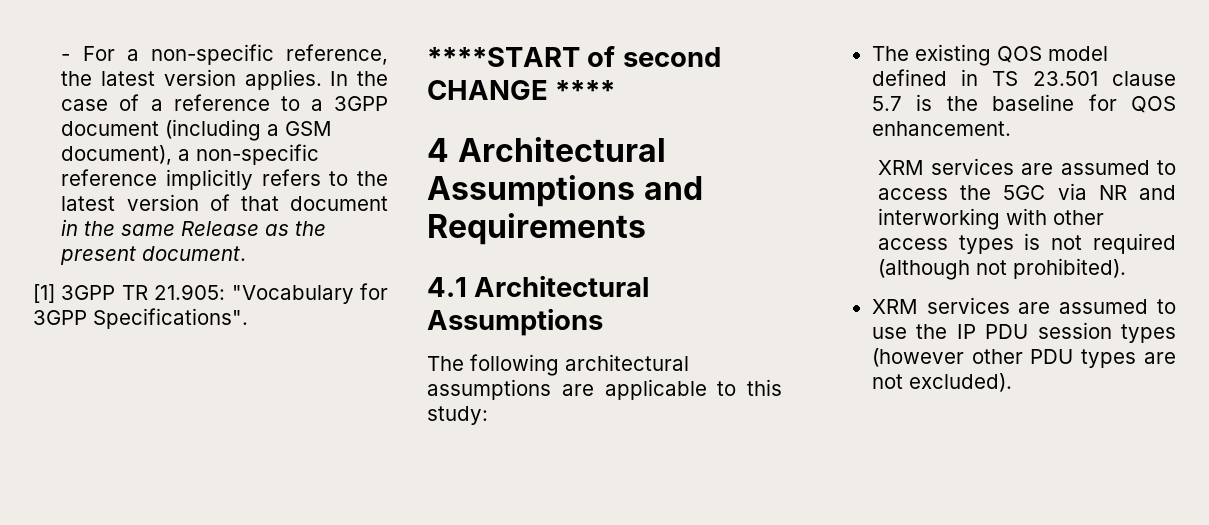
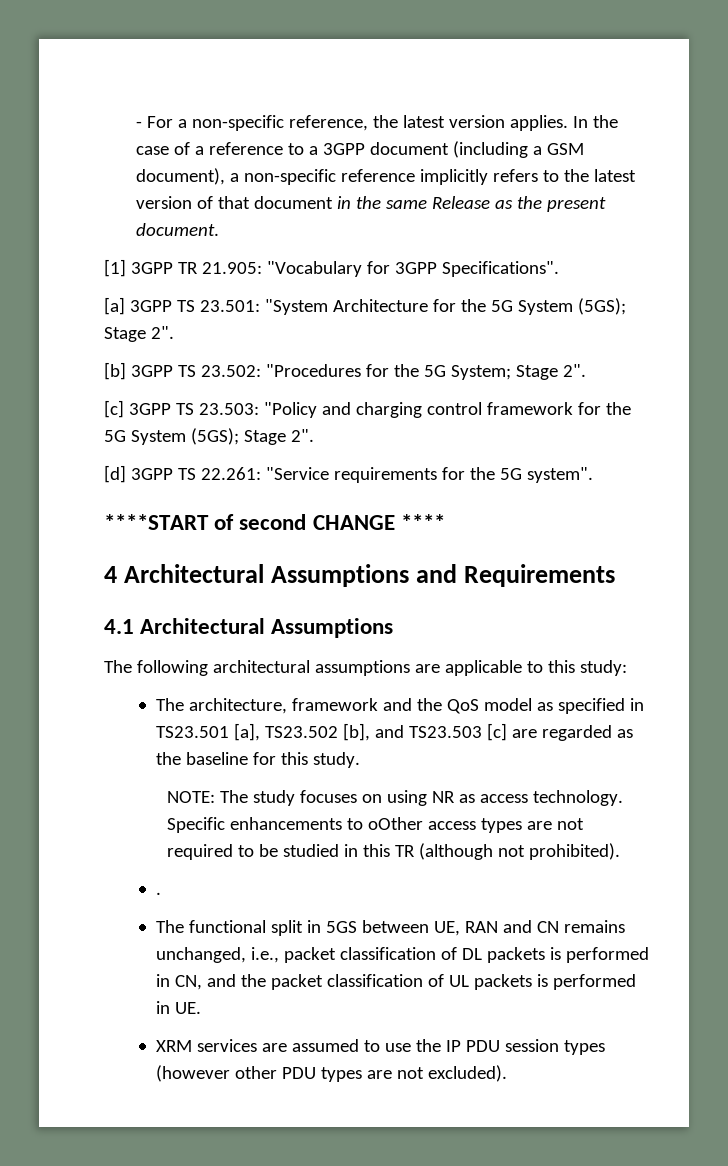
(248, 318) none -> [104,297,626,315] [104,326,174,342] [104,362,586,380] [104,400,631,418] [104,428,314,445] [104,465,593,483] // [a] 3GPP TS 23.501: "System Architecture for the 5G System (5GS); Stage 2". // [b] 3GPP TS 23.502: "Procedures for the 5G System; Stage 2". // [c] 3GPP TS 23.503: "Policy and charging control framework for the 5G System (5GS); Stage 2". // [d] 3GPP TS 22.261: "Service requirements for the 5G system".
[914,44,1108,66] [871,69,1176,86] [871,94,1176,113] [871,121,1011,136] [877,158,1176,175] [877,183,1176,200] [877,208,1104,230] existing QOS model defined in TS 23.501 clause 5.7 is the baseline for QOS enhancement. // XRM services are assumed to access the 5GC via NR and interworking with other -> [189,698,645,714] [156,723,634,741] [156,752,361,768] [167,790,624,806] [167,817,424,833] architecture, framework and the QoS model as specified in TS23.501 [a], TS23.502 [b], and TS23.503 [c] are regarded as the baseline for this study. // NOTE: The study focuses on using NR as access technology. Specific enhancements to oOther
[1024,233,1041,250] is -> [527,821,553,830] are
[877,258,1126,280] (although not prohibited). -> [238,843,621,860] [156,892,162,895] [156,920,626,936] [156,947,650,963] [156,974,637,990] [156,1001,202,1014] to be studied in this TR (although not prohibited). // . // The functional split in 5GS between UE, RAN and CN remains unchanged, i.e., packet classification of DL packets is performed in CN, and the packet classification of UL packets is performed in UE.

